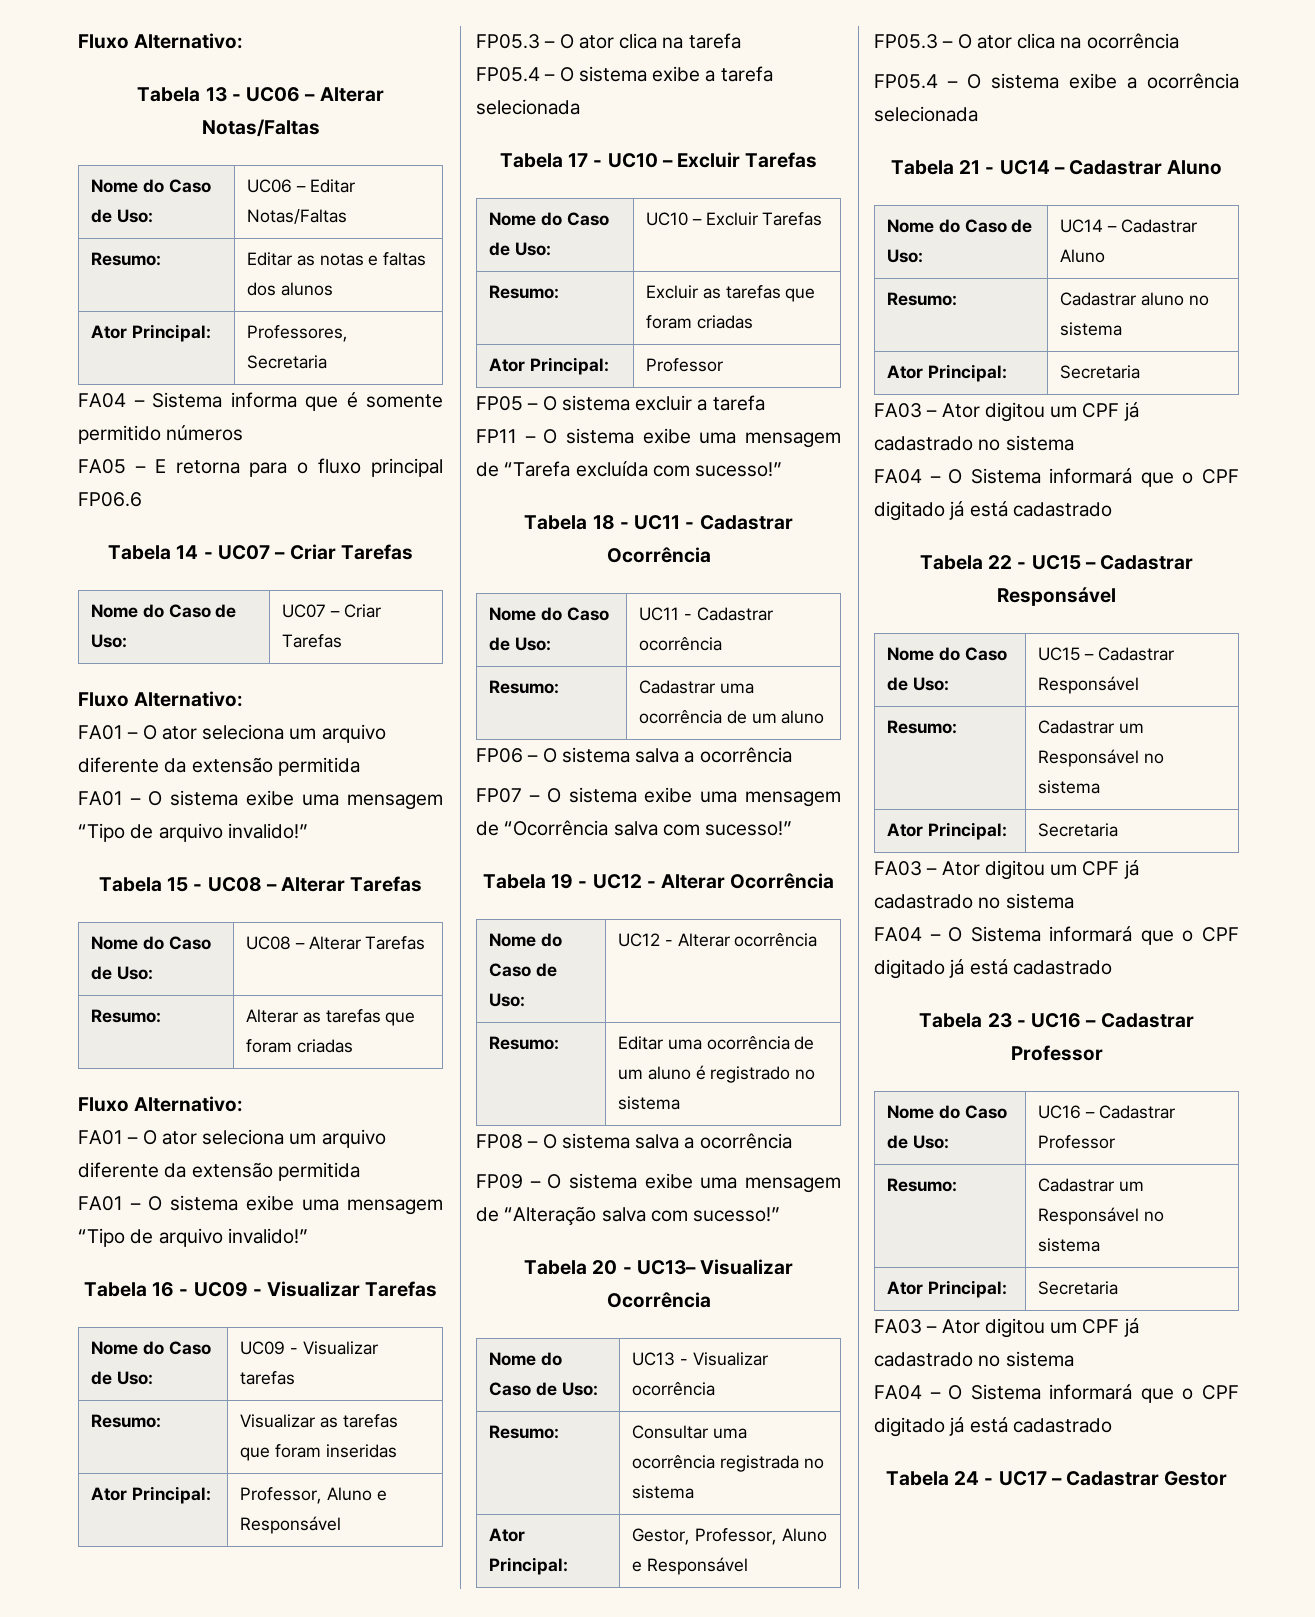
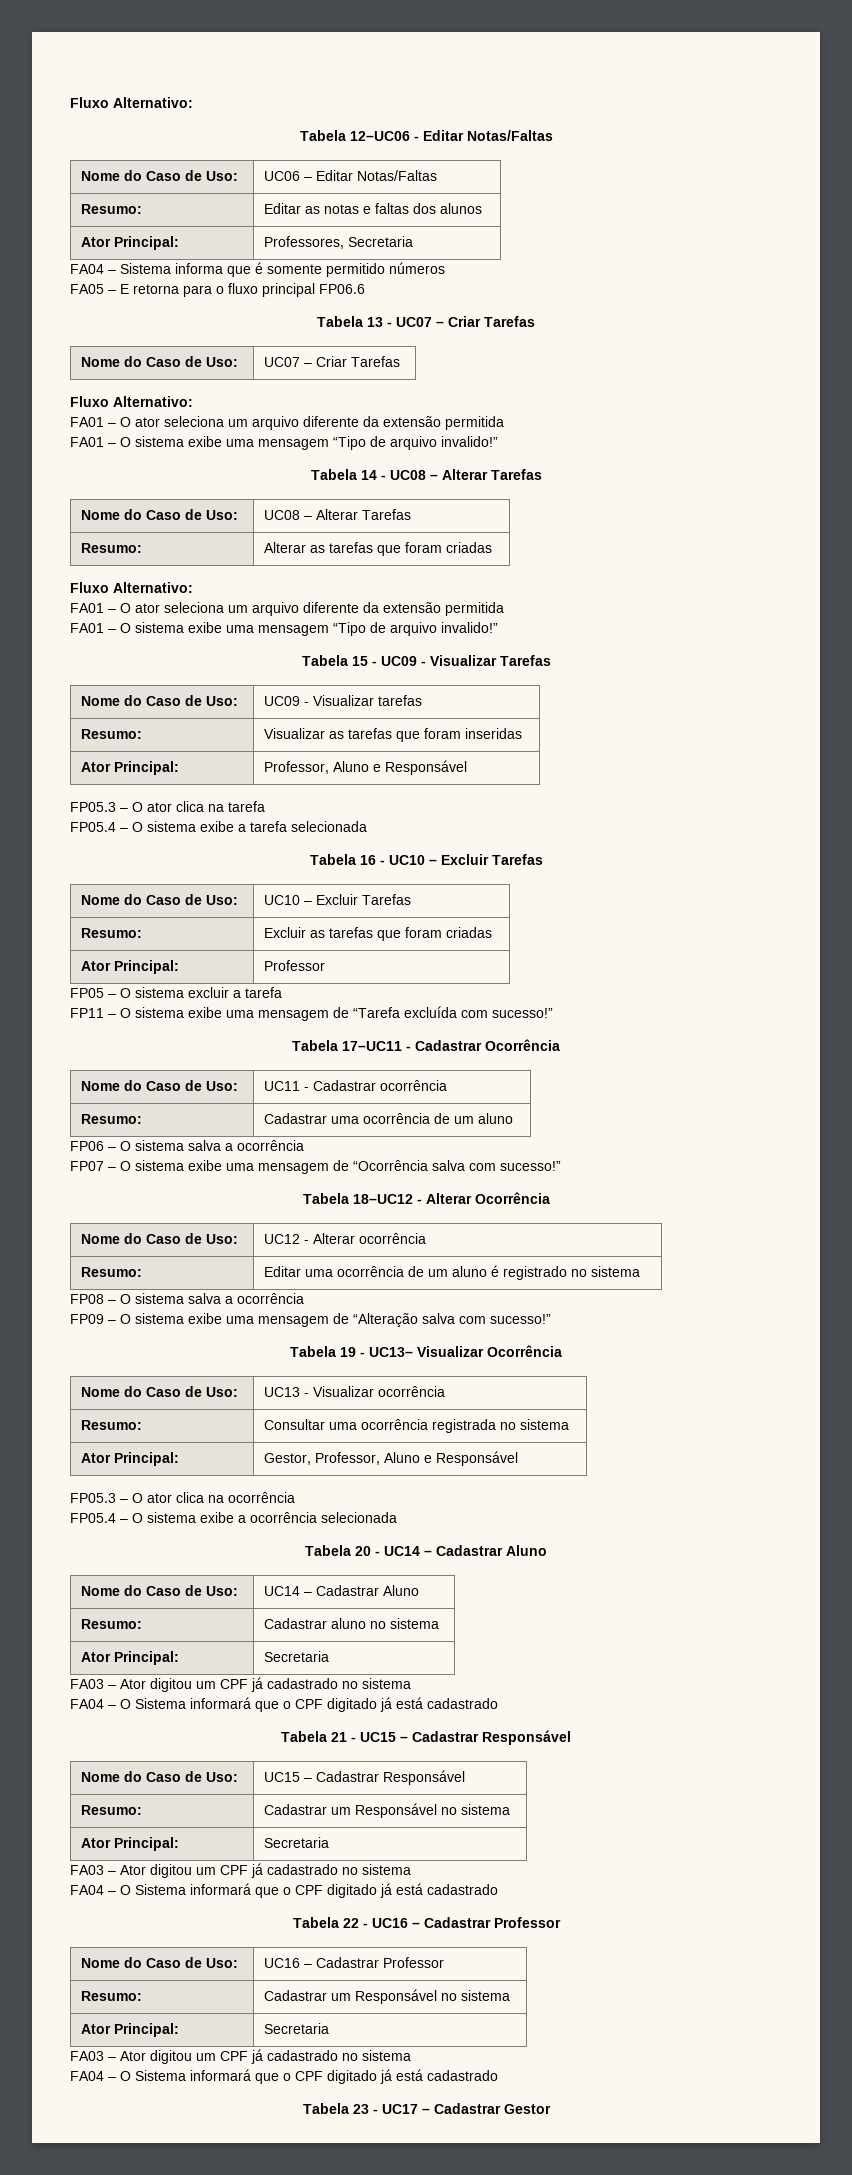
[205,87,384,102] 13 - UC06 – Alterar -> [349,130,464,141] 12–UC06 - Editar
[176,545,199,559] 14 -> [367,317,383,327] 13
[166,877,188,892] 15 -> [360,470,377,480] 14
[151,1282,174,1297] 16 -> [351,656,368,666] 15
[567,153,588,167] 17 -> [359,855,376,865] 16
[592,515,681,530] 18 - UC11 -> [342,1041,402,1051] 17–UC11
[550,874,642,889] 19 - UC12 -> [352,1194,413,1204] 18–UC12
[592,1260,618,1275] 20 -> [340,1347,356,1357] 19
[958,160,980,174] 21 -> [355,1546,371,1556] 20
[988,555,1013,569] 22 -> [331,1732,347,1742] 21
[987,1013,1012,1028] 23 -> [342,1918,359,1928] 22
[953,1471,979,1485] 24 -> [352,2104,369,2114] 23

